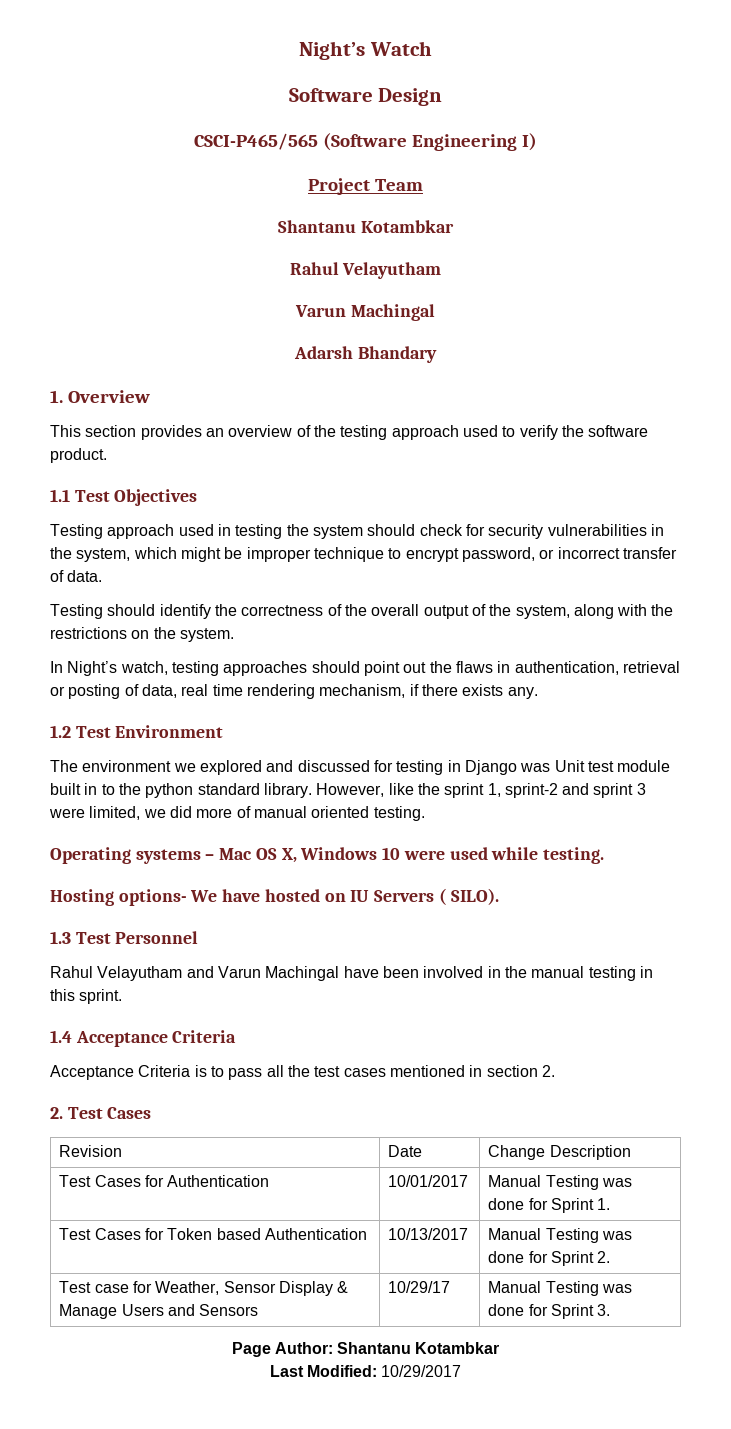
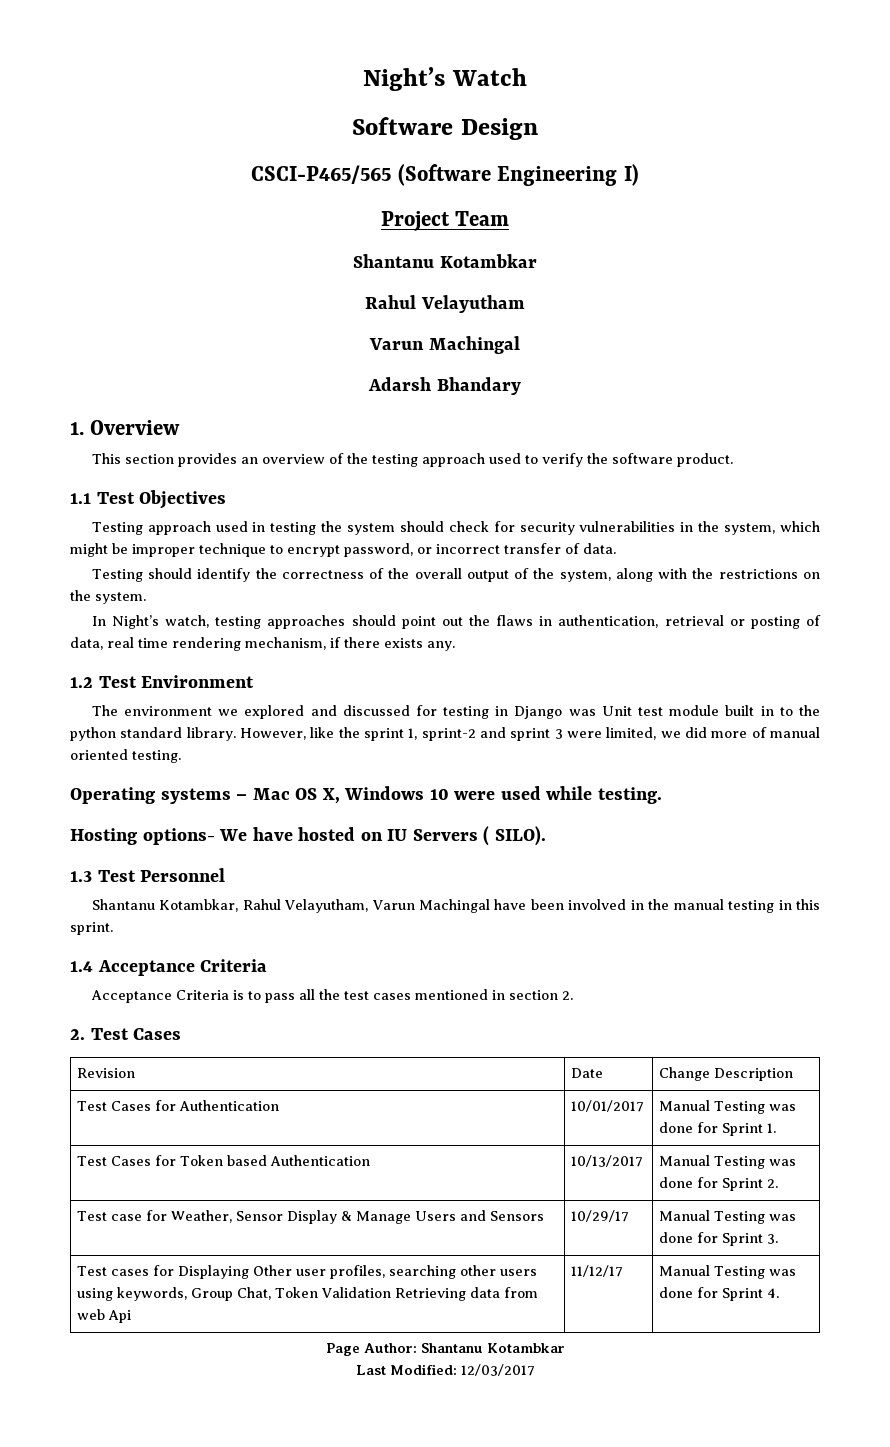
[50,966,214,981] Rahul Velayutham and -> [91,899,369,913] Shantanu Kotambkar, Rahul Velayutham,
(611, 1310) none -> [76,1265,537,1279] [76,1287,538,1301] [76,1309,131,1323] [570,1265,623,1277] [658,1265,796,1279] [658,1287,779,1301] // Test cases for Displaying Other user profiles, searching other users using keywords, Group Chat, Token Validation Retrieving data from web Api | 11/12/17 | Manual Testing was done for Sprint 4.
[381,1365,462,1377] 10/29/2017 -> [460,1364,535,1376] 12/03/2017

